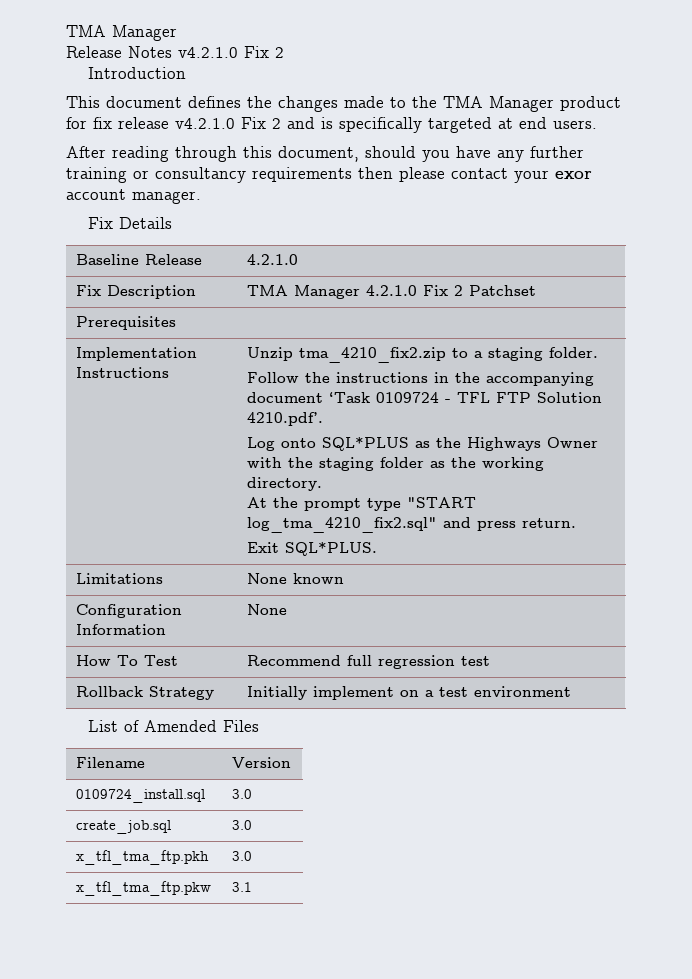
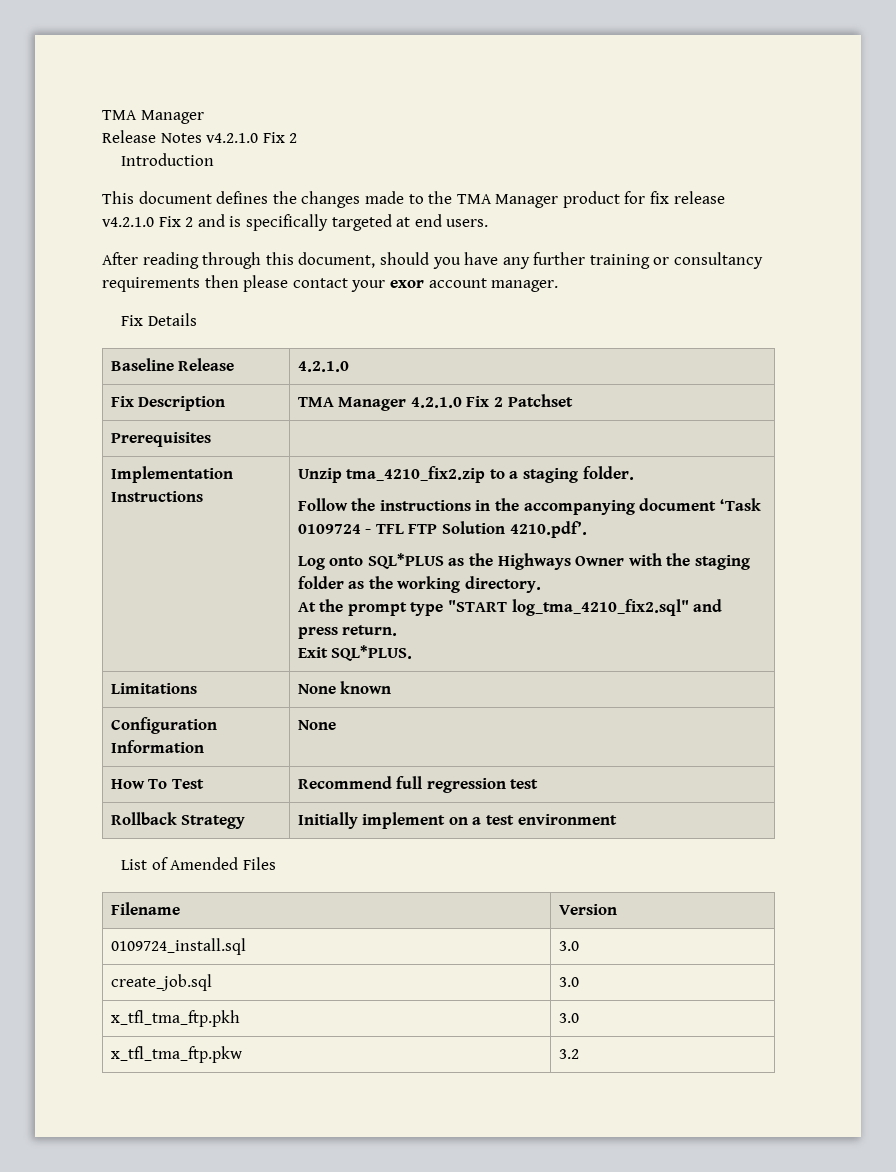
[232,882,253,892] 3.1 -> [558,1049,579,1059] 3.2

